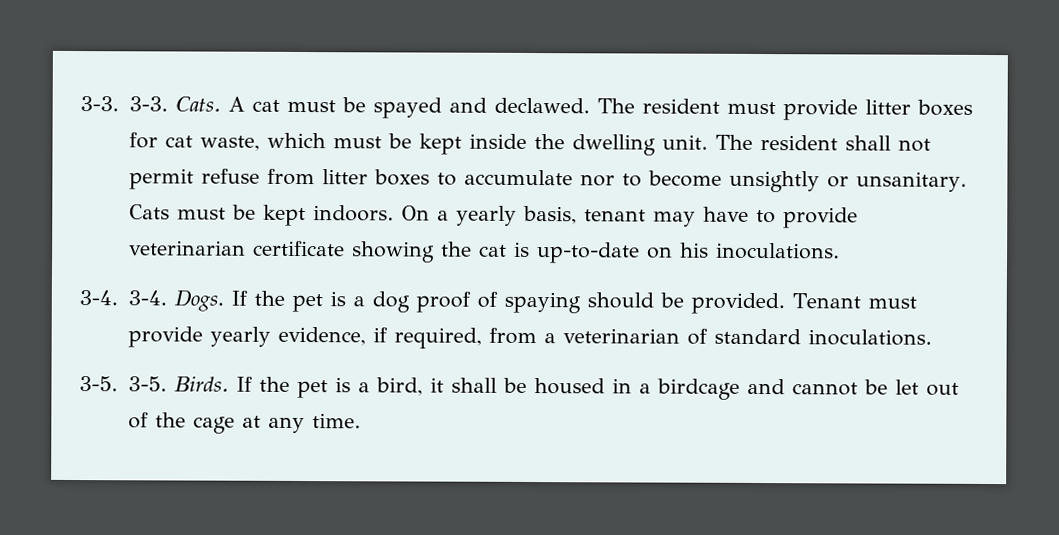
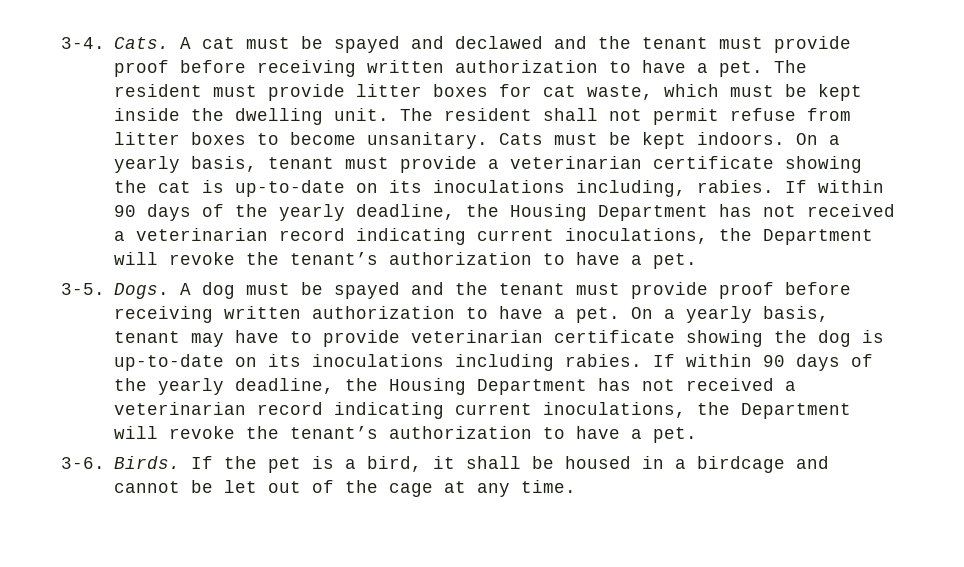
[80,96,168,112] 3-3. 3-3. -> [61,37,105,49] 3-4.
[493,97,590,114] declawed. -> [454,36,851,53] [113,60,763,77] declawed and the tenant must provide proof before receiving written authorization to have a pet.
[463,169,849,193] accumulate nor to become unsightly or -> [289,132,356,145] become
(646, 215) none -> [344,156,862,173] [113,180,884,197] [113,204,895,221] [113,228,873,245] [113,252,697,269] [61,282,851,299] [113,306,829,323] [113,331,180,343] must provide a veterinarian certificate showing the cat is up-to-date on its inoculations including, rabies. If within 90 days of the yearly deadline, the Housing Department has not received a veterinarian record indicating current inoculations, the Department will revoke the tenant’s authorization to have a pet. // 3-5. Dogs. A dog must be spayed and the tenant must provide proof before receiving written authorization to have a pet. On a yearly basis, tenant
[478,241,840,264] [79,289,917,315] [127,326,932,349] [79,376,167,392] cat is up-to-date on his inoculations. // 3-4. 3-4. Dogs. If the pet is a dog proof of spaying should be provided. Tenant must provide yearly evidence, if required, from a veterinarian of standard inoculations. // 3-5. 3-5. -> [817,330,884,347] [113,354,873,371] [113,378,796,395] [113,402,851,419] [113,426,697,443] [61,457,105,469] dog is up-to-date on its inoculations including rabies. If within 90 days of the yearly deadline, the Housing Department has not received a veterinarian record indicating current inoculations, the Department will revoke the tenant’s authorization to have a pet. // 3-6.

